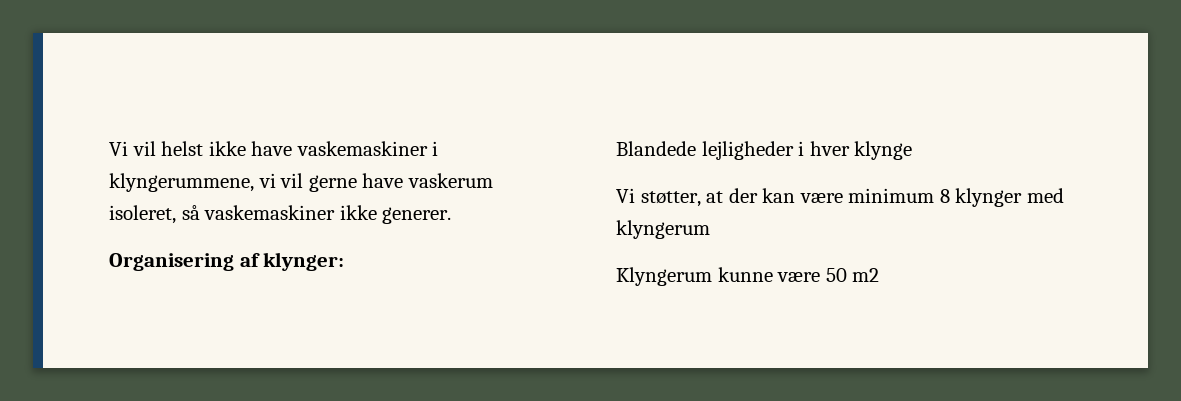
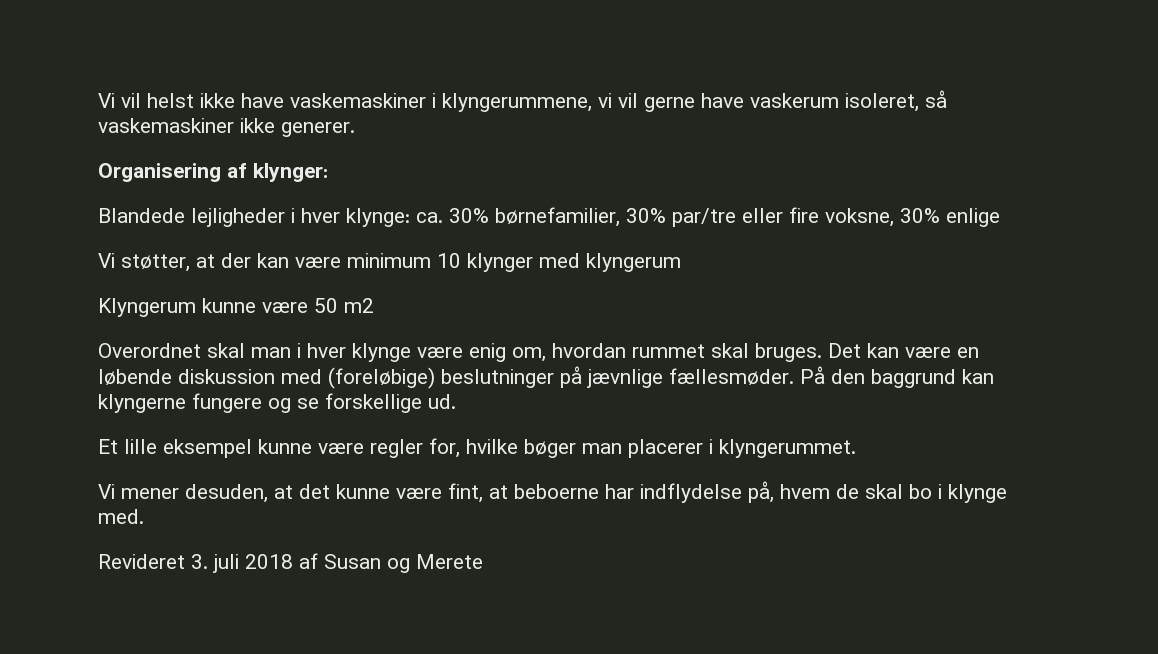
[854,141,913,160] klynge -> [346,207,1000,227] klynge: ca. 30% børnefamilier, 30% par/tre eller fire voksne, 30% enlige
[939,189,950,203] 8 -> [437,253,461,268] 10
(880, 275) none -> [98,343,979,362] [98,366,994,389] [98,393,456,413] [98,438,856,458] [98,481,1007,503] [98,509,144,524] [98,553,483,573] // Overordnet skal man i hver klynge være enig om, hvordan rummet skal bruges. Det kan være en løbende diskussion med (foreløbige) beslutninger på jævnlige fællesmøder. På den baggrund kan klyngerne fungere og se forskellige ud. // Et lille eksempel kunne være regler for, hvilke bøger man placerer i klyngerummet. // Vi mener desuden, at det kunne være fint, at beboerne har indflydelse på, hvem de skal bo i klynge med. // Revideret 3. juli 2018 af Susan og Merete

